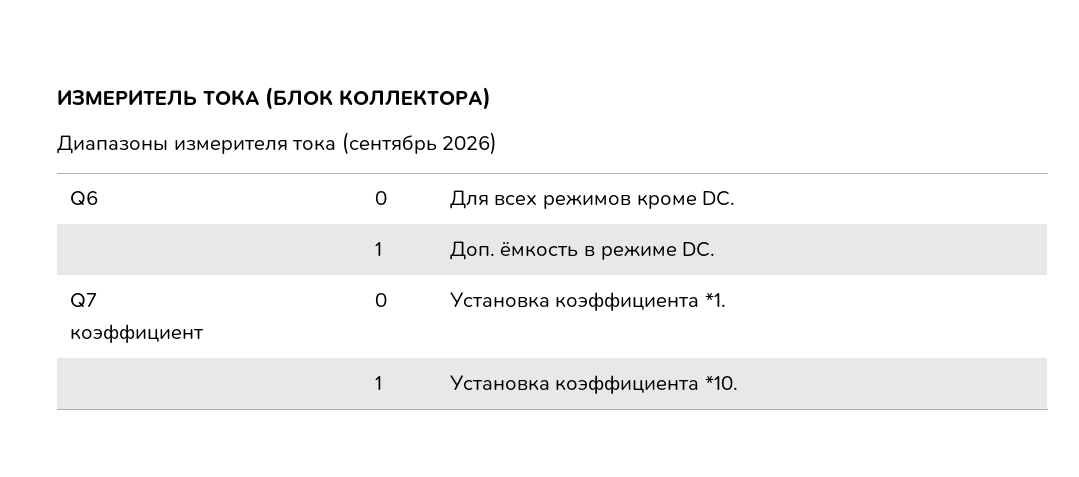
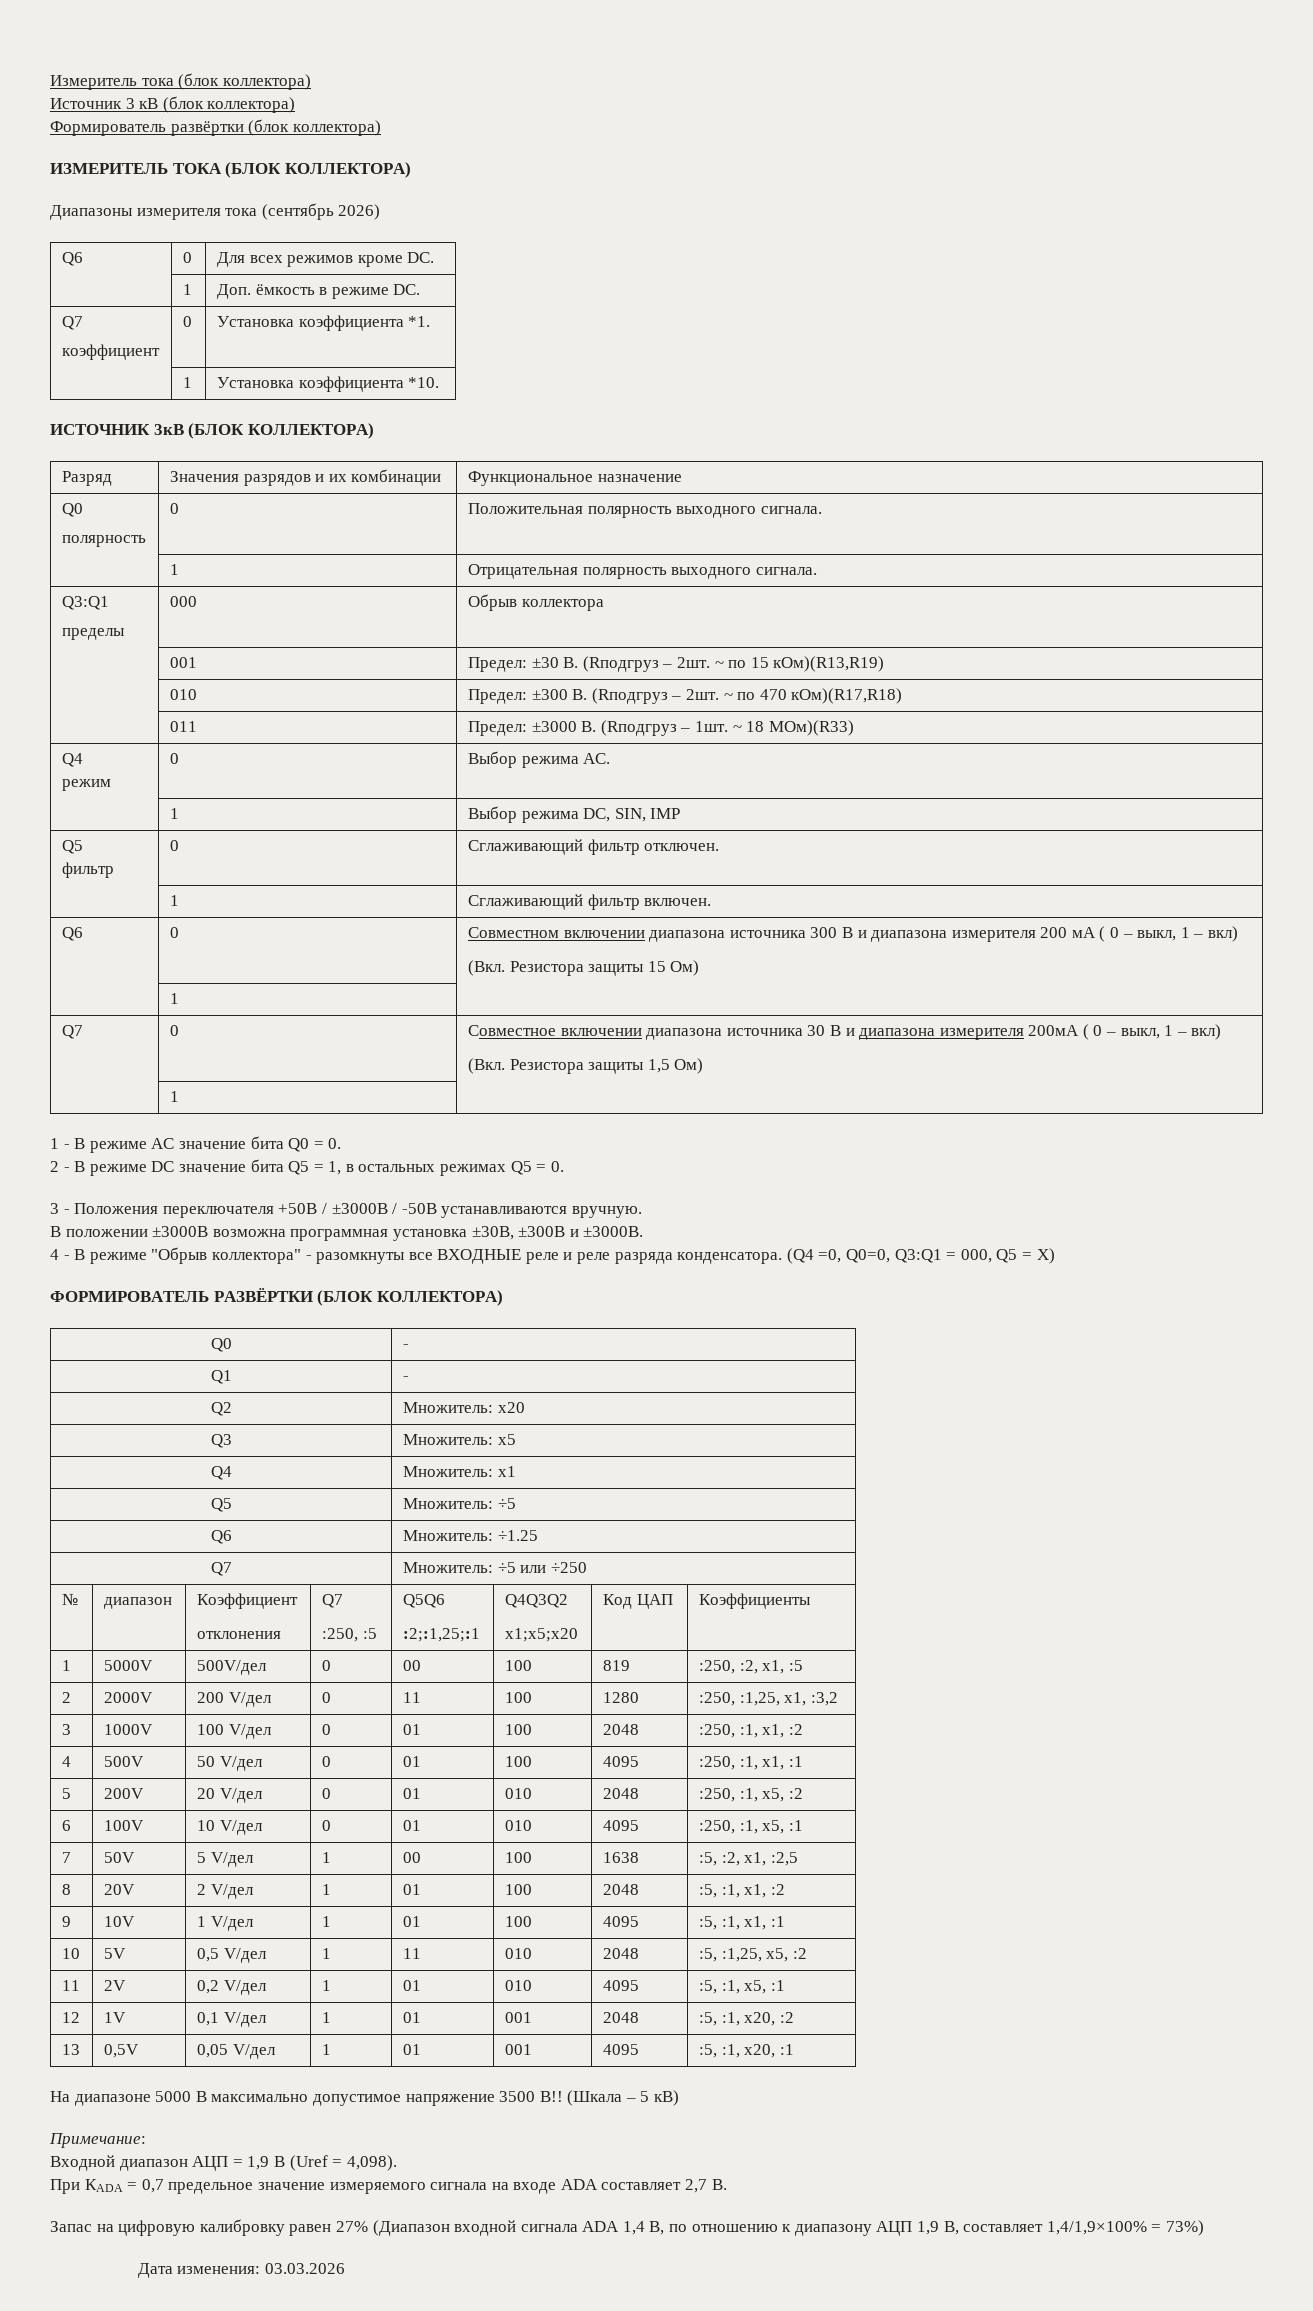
(57, 98) none -> [50,73,311,90] [50,96,296,113] [50,119,381,136] Измеритель тока (блок коллектора) // Источник 3 кВ (блок коллектора) // Формирователь развёртки (блок коллектора) //
(739, 382) none -> [50,423,374,439] [61,471,112,486] [169,469,442,486] [467,471,682,486] [61,503,83,517] [61,535,146,547] [169,503,179,514] [467,503,822,518] [169,564,179,575] [467,564,817,579] [61,596,109,610] [61,628,125,640] [169,596,197,607] [467,594,604,611] [169,657,197,668] [467,656,885,672] [169,689,197,700] [467,688,903,704] [169,721,197,732] [467,720,854,736] [61,753,83,767] [61,779,111,791] [169,753,179,764] [467,751,611,768] [169,808,179,819] [467,806,681,823] [61,840,83,854] [61,862,114,878] [169,840,179,851] [467,839,720,855] [169,895,179,906] [467,894,712,910] [61,927,83,941] [169,927,179,938] [467,926,1239,942] [467,960,700,976] [169,993,179,1004] [61,1025,83,1039] [169,1025,179,1036] [467,1024,1222,1040] [467,1058,704,1074] [169,1091,179,1102] [50,1136,342,1153] [50,1159,564,1176] [50,1203,642,1218] [50,1226,644,1241] [50,1247,1055,1264] [50,1288,503,1306] [210,1338,232,1352] [402,1344,409,1349] [210,1370,232,1384] [402,1376,409,1381] [210,1402,232,1416] [402,1402,525,1413] [210,1434,232,1448] [402,1434,516,1445] [210,1466,232,1480] [402,1466,516,1477] [210,1498,232,1512] [402,1498,516,1509] [210,1530,232,1544] [402,1530,538,1541] [210,1562,232,1576] [402,1562,587,1573] [61,1593,78,1605] [103,1597,172,1609] [196,1593,298,1609] [196,1631,281,1639] [321,1594,343,1608] [321,1628,377,1642] [402,1594,445,1608] [402,1628,480,1642] [504,1594,568,1608] [504,1628,578,1642] [602,1594,673,1609] [698,1593,811,1609] [61,1660,71,1671] [103,1660,153,1671] [196,1660,267,1675] [321,1660,331,1671] [402,1660,421,1671] [504,1660,532,1671] [602,1660,630,1671] [698,1660,803,1674] [61,1692,71,1703] [103,1692,153,1703] [196,1692,272,1707] [321,1692,331,1703] [402,1692,421,1703] [504,1692,532,1703] [602,1692,639,1703] [698,1692,838,1706] [61,1724,71,1735] [103,1724,153,1735] [196,1724,272,1739] [321,1724,331,1735] [402,1724,421,1735] [504,1724,532,1735] [602,1724,639,1735] [698,1724,803,1738] [61,1756,71,1767] [103,1756,144,1767] [196,1756,263,1771] [321,1756,331,1767] [402,1756,421,1767] [504,1756,532,1767] [602,1756,639,1767] [698,1756,803,1770] [61,1788,71,1799] [103,1788,144,1799] [196,1788,263,1803] [321,1788,331,1799] [402,1788,421,1799] [504,1788,532,1799] [602,1788,639,1799] [698,1788,803,1802] [61,1820,71,1831] [103,1820,144,1831] [196,1820,263,1835] [321,1820,331,1831] [402,1820,421,1831] [504,1820,532,1831] [602,1820,639,1831] [698,1820,803,1834] [61,1852,71,1863] [103,1852,135,1863] [196,1852,254,1867] [321,1852,331,1863] [402,1852,421,1863] [504,1852,532,1863] [602,1852,639,1863] [698,1852,798,1866] [61,1884,71,1895] [103,1884,135,1895] [196,1884,254,1899] [321,1884,331,1895] [402,1884,421,1895] [504,1884,532,1895] [602,1884,639,1895] [698,1884,785,1898] [61,1916,71,1927] [103,1916,135,1927] [196,1916,254,1931] [321,1916,331,1927] [402,1916,421,1927] [504,1916,532,1927] [602,1916,639,1927] [698,1916,785,1930] [61,1948,80,1959] [103,1948,126,1959] [196,1948,267,1963] [321,1948,331,1959] [402,1948,421,1959] [504,1948,532,1959] [602,1948,639,1959] [698,1948,807,1962] [61,1980,80,1991] [103,1980,126,1991] [196,1980,267,1995] [321,1980,331,1991] [402,1980,421,1991] [504,1980,532,1991] [602,1980,639,1991] [698,1980,785,1994] [61,2012,80,2023] [103,2012,126,2023] [196,2012,267,2027] [321,2012,331,2023] [402,2012,421,2023] [504,2012,532,2023] [602,2012,639,2023] [698,2012,794,2026] [61,2044,80,2055] [103,2044,139,2058] [196,2044,276,2059] [321,2044,331,2055] [402,2044,421,2055] [504,2044,532,2055] [602,2044,639,2055] [698,2044,794,2058] [50,2090,680,2106] [49,2133,146,2148] [50,2155,397,2171] [50,2179,727,2194] [50,2219,1204,2236] [137,2263,345,2278] // ИСТОЧНИК 3кВ (БЛОК КОЛЛЕКТОРА) // Разряд | Значения разрядов и их комбинации | Функциональное назначение // Q0 // полярность | 0 | Положительная полярность выходного сигнала. // | 1 | Отрицательная полярность выходного сигнала. // Q3:Q1 // пределы | 000 | Обрыв коллектора // | 001 | Предел: ±30 В. (Rподгруз – 2шт. ~ по 15 кОм)(R13,R19) // | 010 | Предел: ±300 В. (Rподгруз – 2шт. ~ по 470 кОм)(R17,R18) // | 011 | Предел: ±3000 В. (Rподгруз – 1шт. ~ 18 МОм)(R33) // Q4 // режим | 0 | Выбор режима AC. // | 1 | Выбор режима DC, SIN, IMP // Q5 // фильтр | 0 | Сглаживающий фильтр отключен. // | 1 | Сглаживающий фильтр включен. // Q6 | 0 | Совместном включении диапазона источника 300 В и диапазона измерителя 200 мА ( 0 – выкл, 1 – вкл) // (Вкл. Резистора защиты 15 Ом) // | 1 | // Q7 | 0 | Совместное включении диапазона источника 30 В и диапазона измерителя 200мА ( 0 – выкл, 1 – вкл) // (Вкл. Резистора защиты 1,5 Ом) // | 1 | // 1 - В режиме AC значение бита Q0 = 0. // 2 - В режиме DC значение бита Q5 = 1, в остальных режимах Q5 = 0. // 3 - Положения переключателя +50В / ±3000В / -50В устанавливаются вручную. // В положении ±3000В возможна программная установка ±30В, ±300В и ±3000В. // 4 - В режиме "Обрыв коллектора" - разомкнуты все ВХОДНЫЕ реле и реле разряда конденсатора. (Q4 =0, Q0=0, Q3:Q1 = 000, Q5 = X) // ФОРМИРОВАТЕЛЬ РАЗВЁРТКИ (БЛОК КОЛЛЕКТОРА) // Q0 | - // Q1 | - // Q2 | Множитель: x20 // Q3 | Множитель: x5 // Q4 | Множитель: x1 // Q5 | Множитель: ÷5 // Q6 | Множитель: ÷1.25 // Q7 | Множитель: ÷5 или ÷250 // № | диапазон | Коэффициент // отклонения | Q7 // :250, :5 | Q5Q6 // :2;:1,25;:1 | Q4Q3Q2 // x1;x5;x20 | Код ЦАП | Коэффициенты // 1 | 5000V | 500V/дел | 0 | 00 | 100 | 819 | :250, :2, x1, :5 // 2 | 2000V | 200 V/дел | 0 | 11 | 100 | 1280 | :250, :1,25, x1, :3,2 // 3 | 1000V | 100 V/дел | 0 | 01 | 100 | 2048 | :250, :1, x1, :2 // 4 | 500V | 50 V/дел | 0 | 01 | 100 | 4095 | :250, :1, x1, :1 // 5 | 200V | 20 V/дел | 0 | 01 | 010 | 2048 | :250, :1, x5, :2 // 6 | 100V | 10 V/дел | 0 | 01 | 010 | 4095 | :250, :1, x5, :1 // 7 | 50V | 5 V/дел | 1 | 00 | 100 | 1638 | :5, :2, x1, :2,5 // 8 | 20V | 2 V/дел | 1 | 01 | 100 | 2048 | :5, :1, x1, :2 // 9 | 10V | 1 V/дел | 1 | 01 | 100 | 4095 | :5, :1, x1, :1 // 10 | 5V | 0,5 V/дел | 1 | 11 | 010 | 2048 | :5, :1,25, x5, :2 // 11 | 2V | 0,2 V/дел | 1 | 01 | 010 | 4095 | :5, :1, x5, :1 // 12 | 1V | 0,1 V/дел | 1 | 01 | 001 | 2048 | :5, :1, x20, :2 // 13 | 0,5V | 0,05 V/дел | 1 | 01 | 001 | 4095 | :5, :1, x20, :1 // На диапазоне 5000 В максимально допустимое напряжение 3500 В!! (Шкала – 5 кВ) // Примечание: // Входной диапазон АЦП = 1,9 В (Uref = 4,098). // При КADA = 0,7 предельное значение измеряемого сигнала на входе ADA составляет 2,7 В. // Запас на цифровую калибровку равен 27% (Диапазон входной сигнала ADA 1,4 В, по отношению к диапазону АЦП 1,9 В, составляет 1,4/1,9×100% = 73%) // Дата изменения: 03.03.2026

